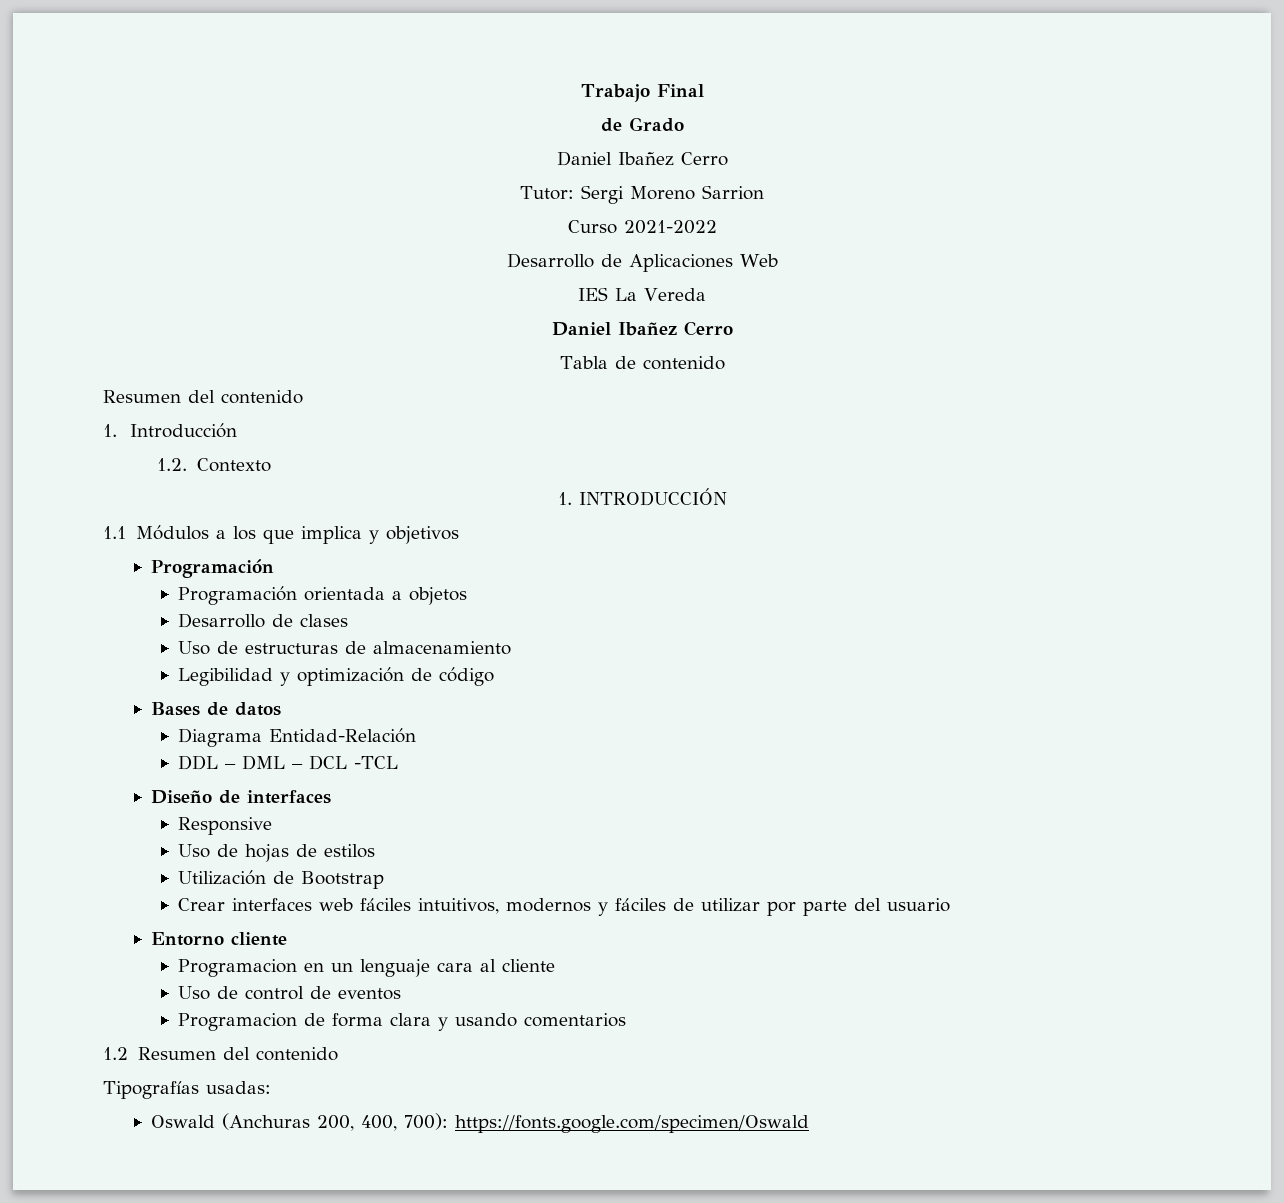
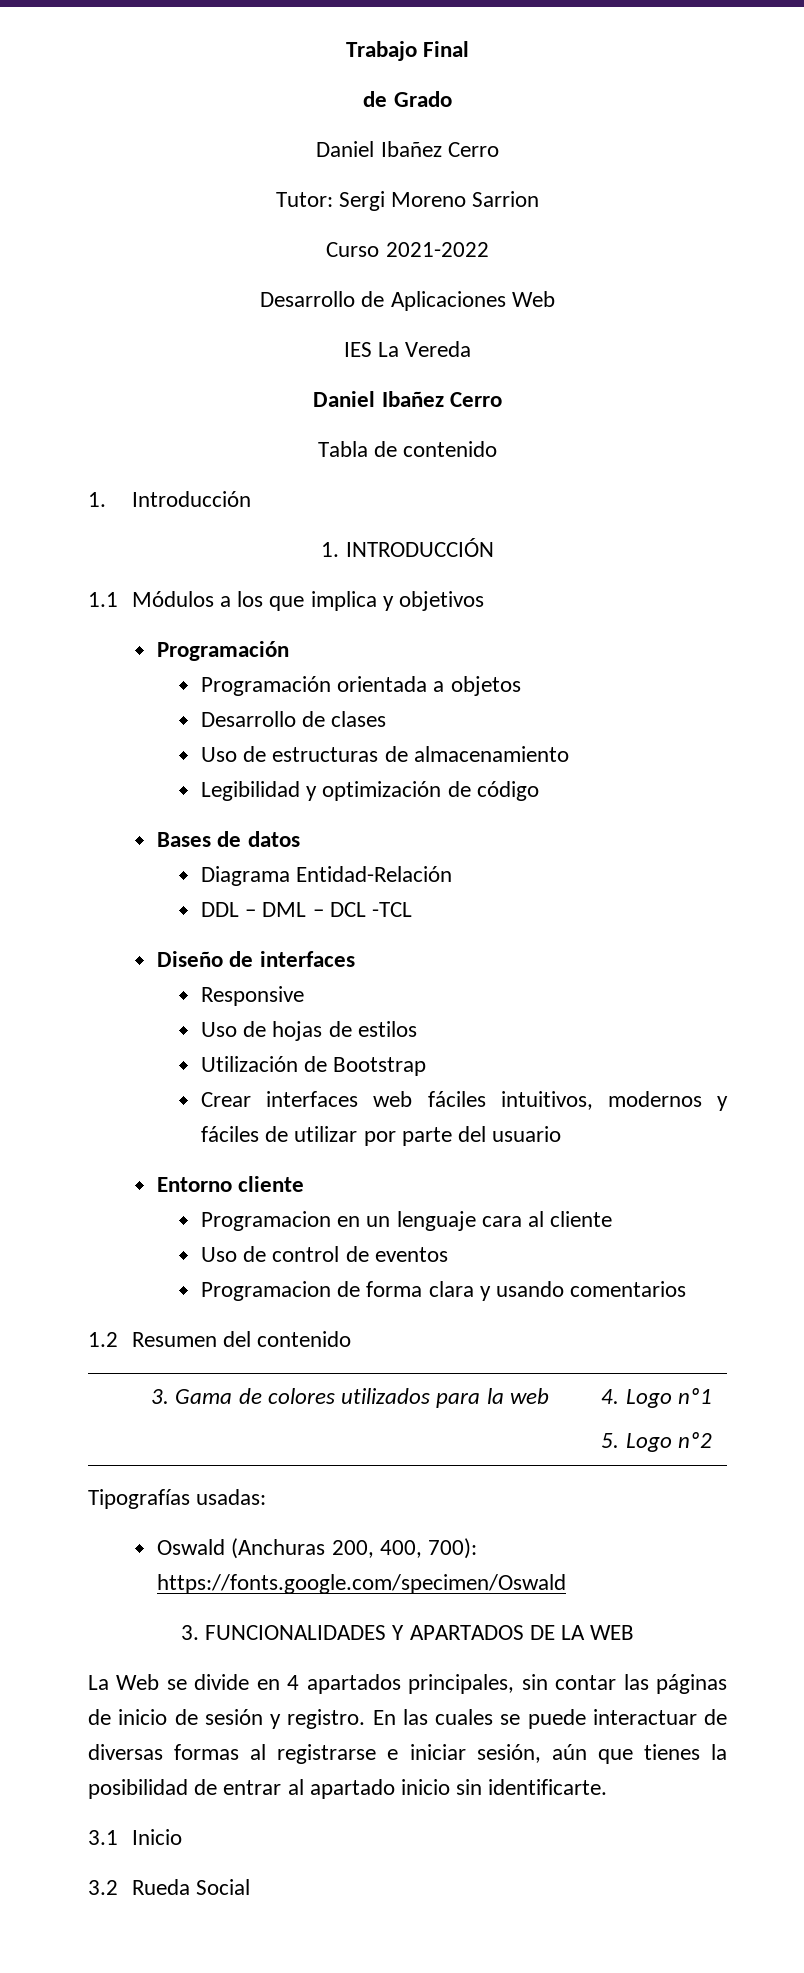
[103,390,303,404] // Resumen del contenido -> (498, 449) none
[157,458,271,472] // 1.2. Contexto -> (251, 499) none
(338, 1054) none -> [151,1388,549,1408] [601,1388,712,1408] [601,1432,712,1452] // 3. Gama de colores utilizados para la web | 4. Logo nº1 // 5. Logo nº2
(809, 1124) none -> [180,1625,635,1640] [88,1674,727,1694] [88,1709,727,1729] [88,1744,728,1764] [88,1779,608,1799] [88,1829,182,1845] [88,1879,251,1895] // 3. FUNCIONALIDADES Y APARTADOS DE LA WEB // La Web se divide en 4 apartados principales, sin contar las páginas de inicio de sesión y registro. En las cuales se puede interactuar de diversas formas al registrarse e iniciar sesión, aún que tienes la posibilidad de entrar al apartado inicio sin identificarte. // 3.1 Inicio // 3.2 Rueda Social

